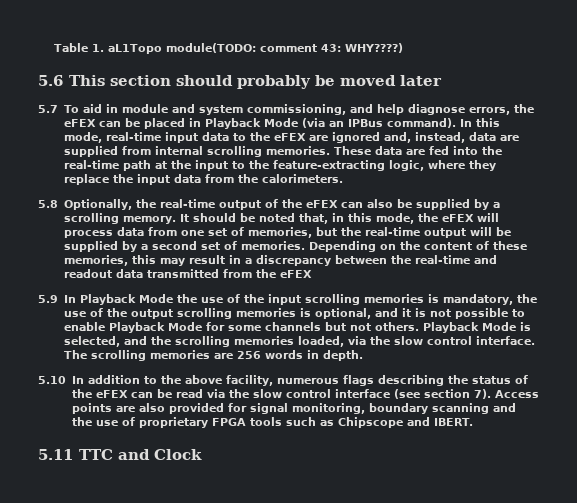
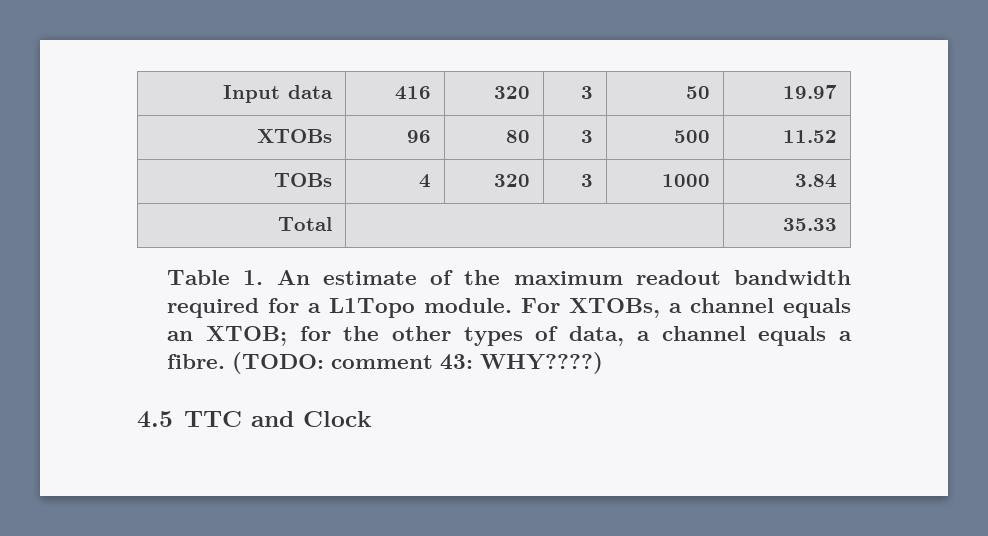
[54,43,404,54] [38,75,442,89] [38,104,535,115] [63,118,500,129] [63,132,519,143] [63,146,502,157] [63,160,496,171] [63,174,343,185] [38,199,500,210] [63,213,499,224] [63,227,511,238] [63,241,527,252] [63,255,497,266] [63,269,312,278] [38,294,537,305] [63,308,525,319] [63,322,531,333] [63,336,535,347] [63,350,363,361] [38,375,528,386] [71,389,539,399] [71,403,516,414] [71,417,474,428] [38,449,73,460] Table 1. aL1Topo module(TODO: comment 43: WHY????) // 5.6 This section should probably be moved later // 5.7 To aid in module and system commissioning, and help diagnose errors, the eFEX can be placed in Playback Mode (via an IPBus command). In this mode, real-time input data to the eFEX are ignored and, instead, data are supplied from internal scrolling memories. These data are fed into the real-time path at the input to the feature-extracting logic, where they replace the input data from the calorimeters. // 5.8 Optionally, the real-time output of the eFEX can also be supplied by a scrolling memory. It should be noted that, in this mode, the eFEX will process data from one set of memories, but the real-time output will be supplied by a second set of memories. Depending on the content of these memories, this may result in a discrepancy between the real-time and readout data transmitted from the eFEX // 5.9 In Playback Mode the use of the input scrolling memories is mandatory, the use of the output scrolling memories is optional, and it is not possible to enable Playback Mode for some channels but not others. Playback Mode is selected, and the scrolling memories loaded, via the slow control interface. The scrolling memories are 256 words in depth. // 5.10 In addition to the above facility, numerous flags describing the status of the eFEX can be read via the slow control interface (see section 7). Access points are also provided for signal monitoring, boundary scanning and the use of proprietary FPGA tools such as Chipscope and IBERT. // 5.11 -> [223,85,334,103] [395,86,432,100] [494,86,531,99] [581,86,594,99] [686,86,711,99] [783,85,838,99] [257,129,333,143] [407,130,432,143] [506,130,531,143] [581,130,594,143] [674,130,711,143] [783,130,838,143] [274,173,333,187] [419,174,432,188] [494,174,531,187] [581,174,594,187] [662,174,711,187] [795,174,838,188] [278,217,333,231] [783,218,838,231] [167,270,852,285] [167,298,851,318] [167,326,852,346] [167,352,604,374] [137,411,173,428] Input data | 416 | 320 | 3 | 50 | 19.97 // XTOBs | 96 | 80 | 3 | 500 | 11.52 // TOBs | 4 | 320 | 3 | 1000 | 3.84 // Total | | 35.33 // Table 1. An estimate of the maximum readout bandwidth required for a L1Topo module. For XTOBs, a channel equals an XTOB; for the other types of data, a channel equals a fibre. (TODO: comment 43: WHY????) // 4.5

